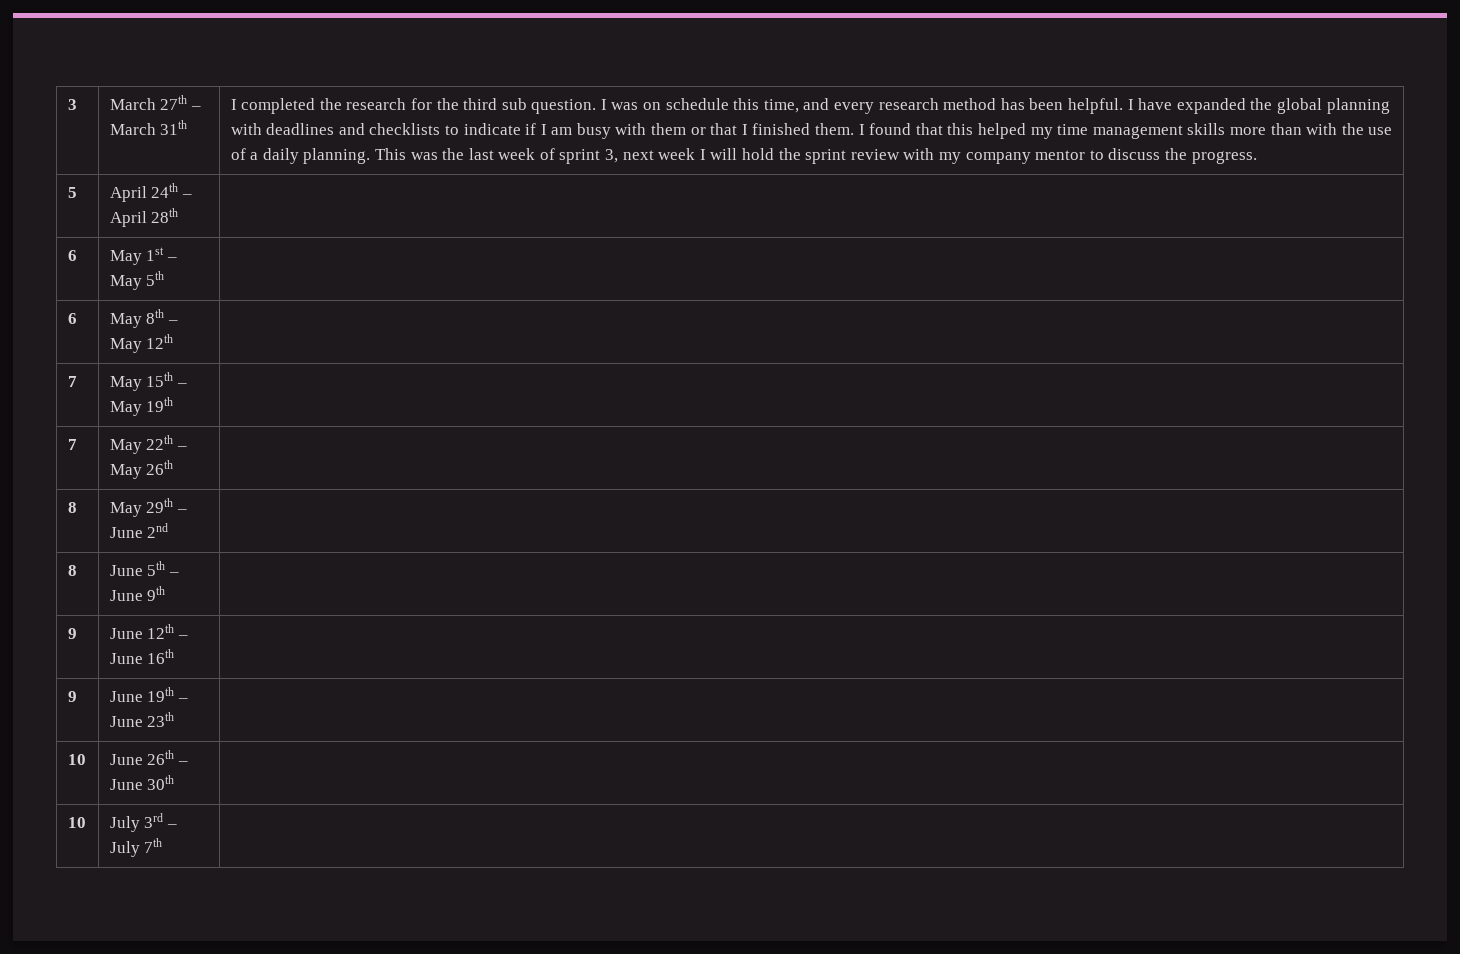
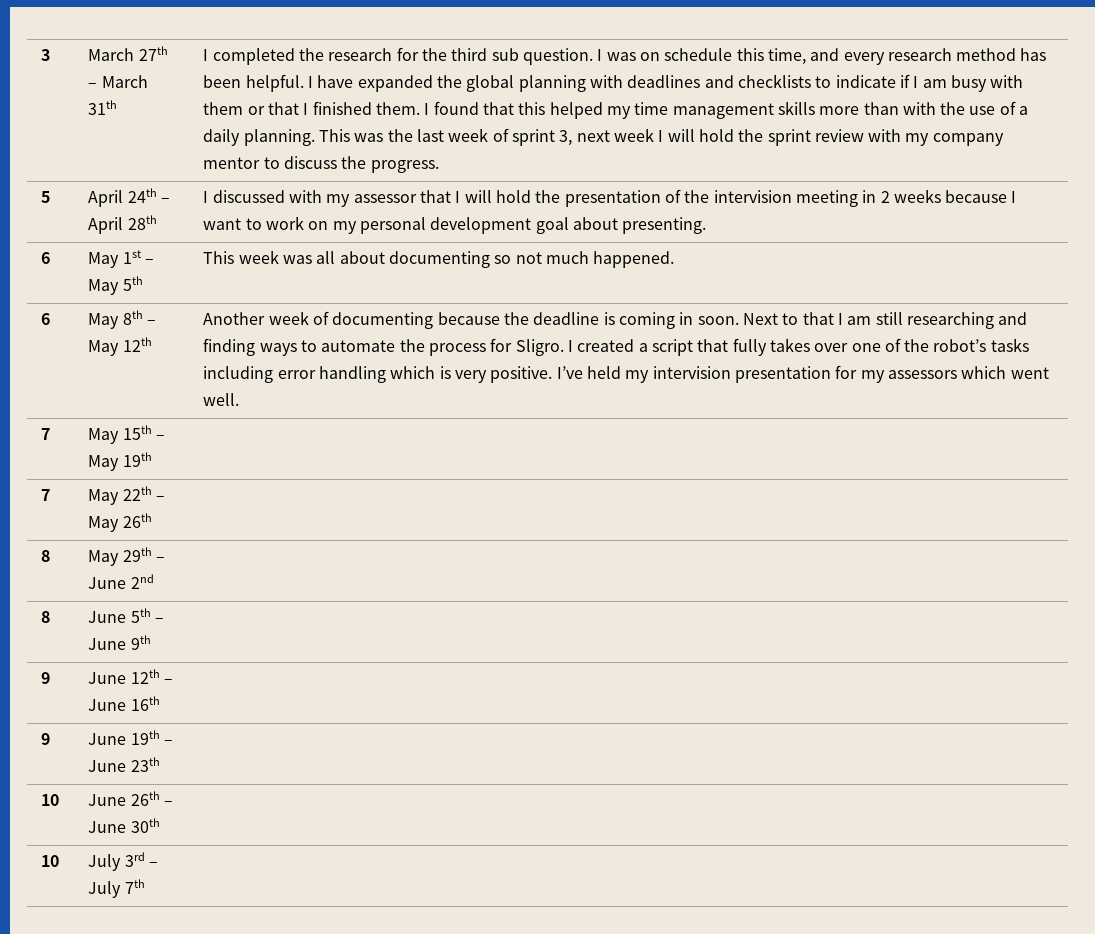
(179, 215) none -> [203,189,1017,207] [203,216,707,234] I discussed with my assessor that I will hold the presentation of the intervision meeting in 2 weeks because I want to work on my personal development goal about presenting.
(165, 278) none -> [203,250,675,268] This week was all about documenting so not much happened.
(174, 341) none -> [203,311,1028,329] [203,338,1029,356] [203,365,1049,383] [203,393,240,406] Another week of documenting because the deadline is coming in soon. Next to that I am still researching and finding ways to automate the process for Sligro. I created a script that fully takes over one of the robot’s tasks including error handling which is very positive. I’ve held my intervision presentation for my assessors which went well.

